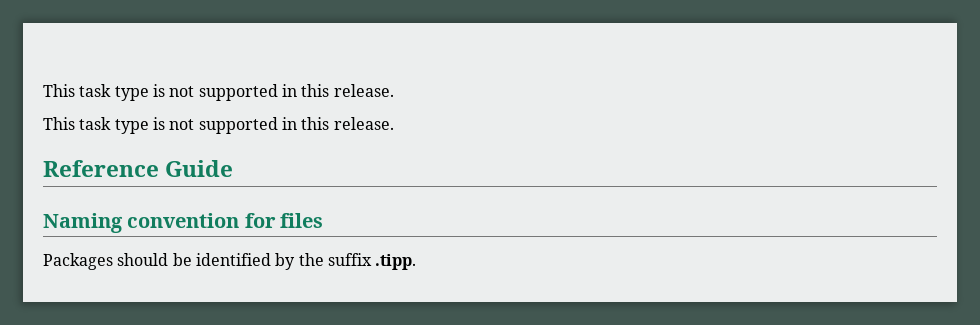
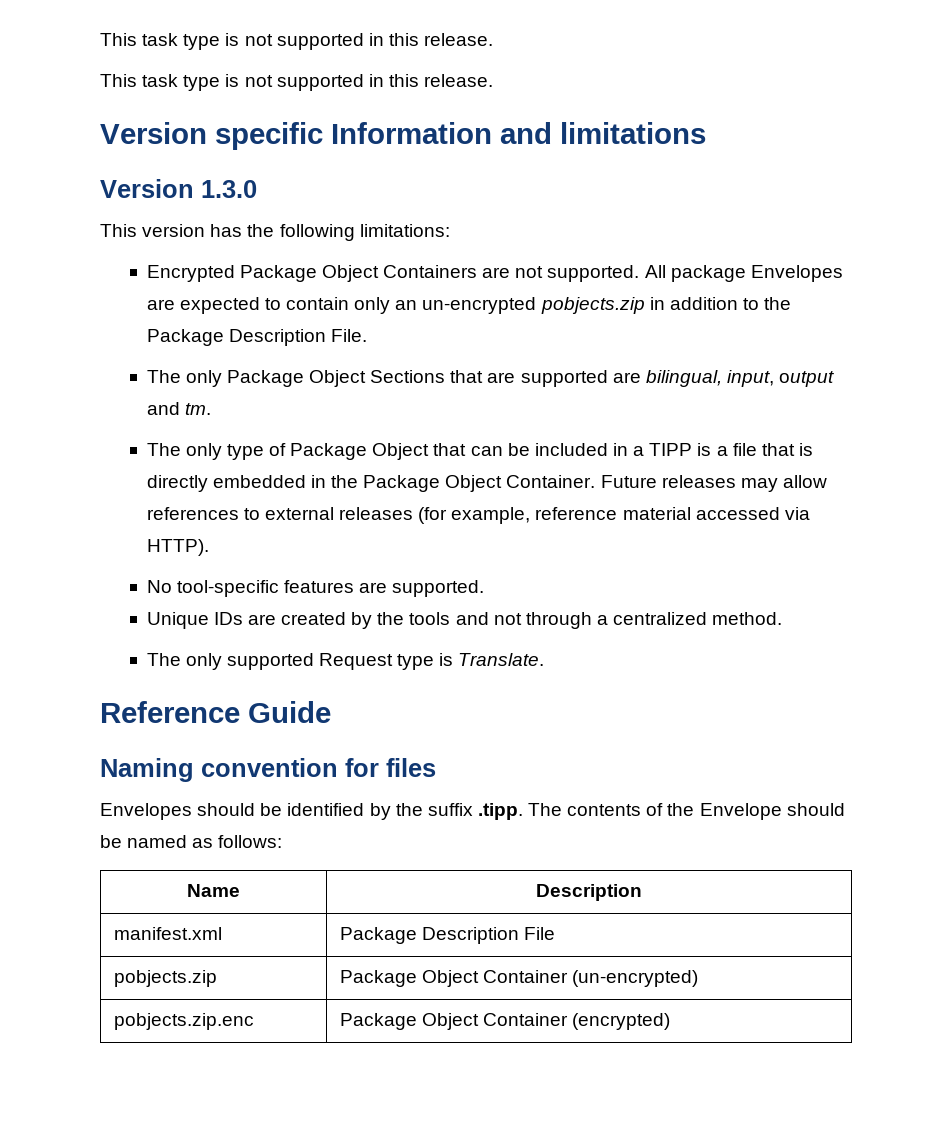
(394, 123) none -> [100,122,706,150] [100,179,257,198] [100,224,450,241] [146,265,843,282] [146,297,792,314] [146,329,367,346] [146,370,835,387] [146,402,211,415] [146,443,813,460] [146,475,827,492] [146,507,810,524] [146,539,209,556] [146,580,485,597] [146,612,783,629] [146,653,545,670] // Version specific Information and limitations // Version 1.3.0 // This version has the following limitations: // Encrypted Package Object Containers are not supported. All package Envelopes are expected to contain only an un-encrypted pobjects.zip in addition to the Package Description File. // The only Package Object Sections that are supported are bilingual, input, output and tm. // The only type of Package Object that can be included in a TIPP is a file that is directly embedded in the Package Object Container. Future releases may allow references to external releases (for example, reference material accessed via HTTP). // No tool-specific features are supported. // Unique IDs are created by the tools and not through a centralized method. // The only supported Request type is Translate.
[43,253,113,270] Packages -> [100,803,192,820] Envelopes
(417, 262) none -> [528,803,845,820] [100,835,283,848] [187,884,240,897] [536,884,642,901] [113,927,222,940] [339,927,556,944] [113,970,217,987] [339,970,699,987] [113,1013,254,1030] [339,1013,671,1030] The contents of the Envelope should be named as follows: // Name | Description // manifest.xml | Package Description File // pobjects.zip | Package Object Container (un-encrypted) // pobjects.zip.enc | Package Object Container (encrypted)

